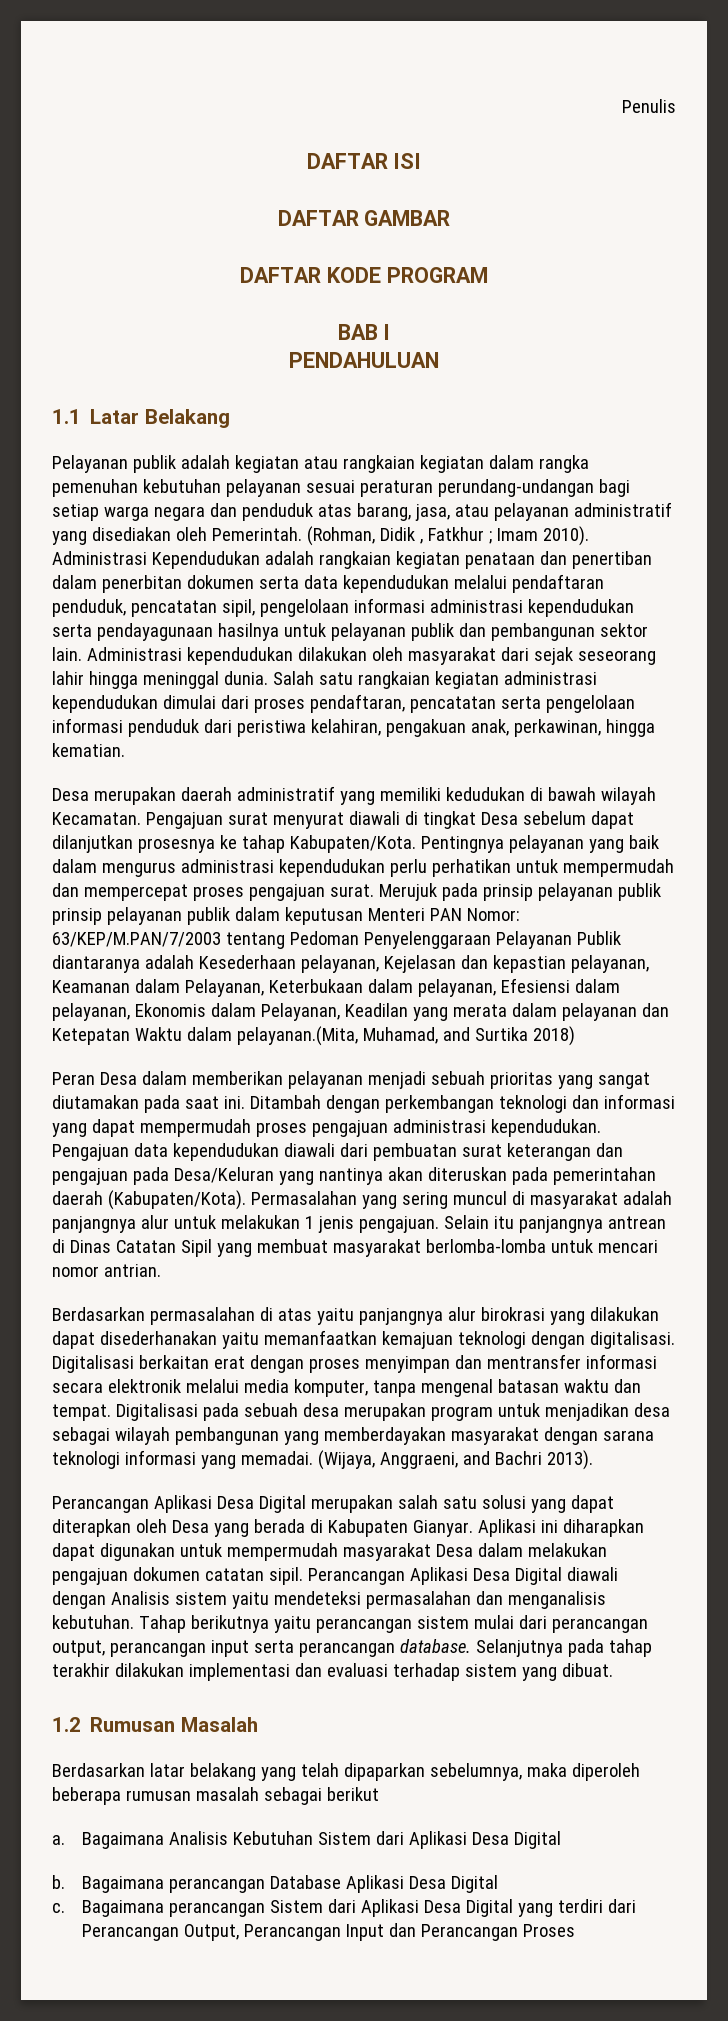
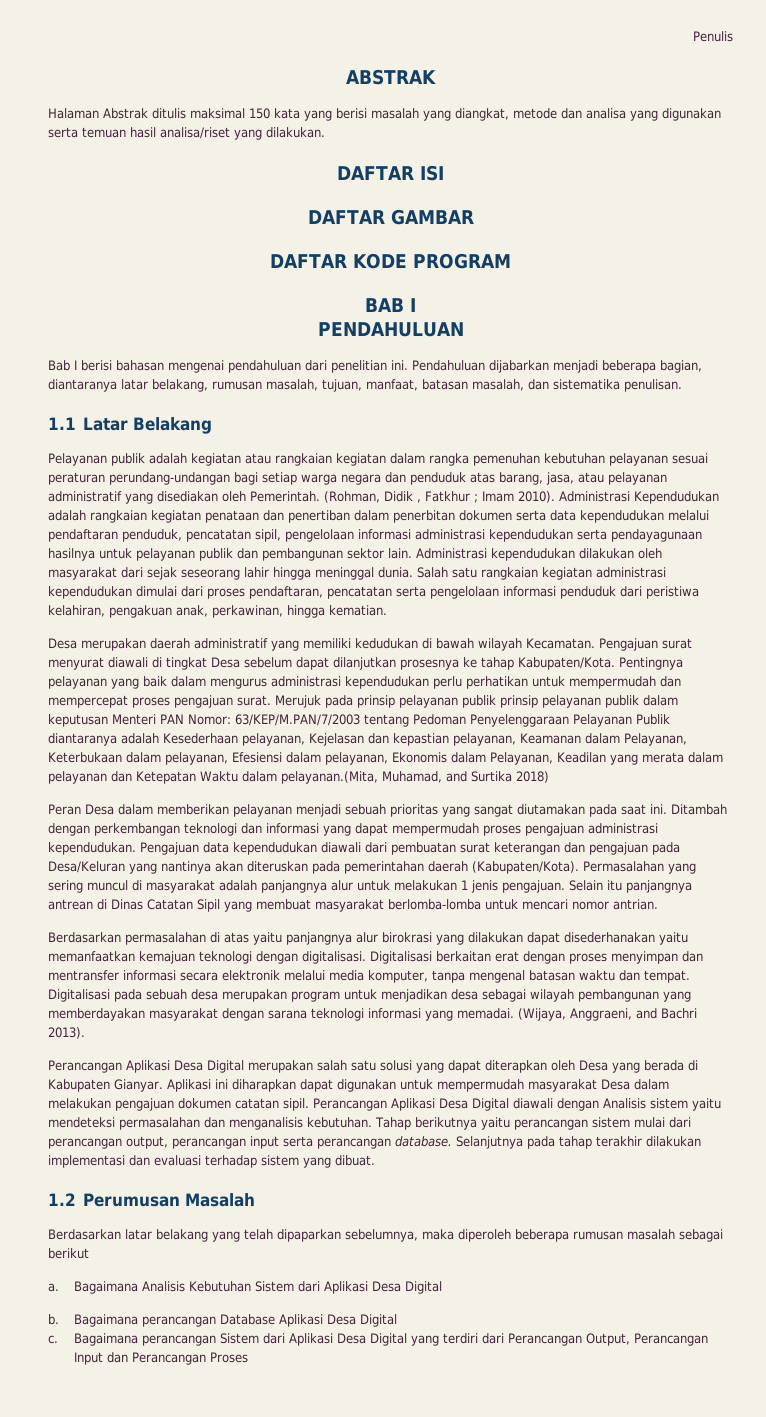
(676, 106) none -> [346,69,436,85] [48,108,721,121] [48,127,325,140] // ABSTRAK // Halaman Abstrak ditulis maksimal 150 kata yang berisi masalah yang diangkat, metode dan analisa yang digunakan serta temuan hasil analisa/riset yang dilakukan.
(439, 360) none -> [48,360,702,373] [48,379,682,392] // Bab I berisi bahasan mengenai pendahuluan dari penelitian ini. Pendahuluan dijabarkan menjadi beberapa bagian, diantaranya latar belakang, rumusan masalah, tujuan, manfaat, batasan masalah, dan sistematika penulisan.
[90,1717,176,1732] Rumusan -> [82,1193,180,1207] Perumusan

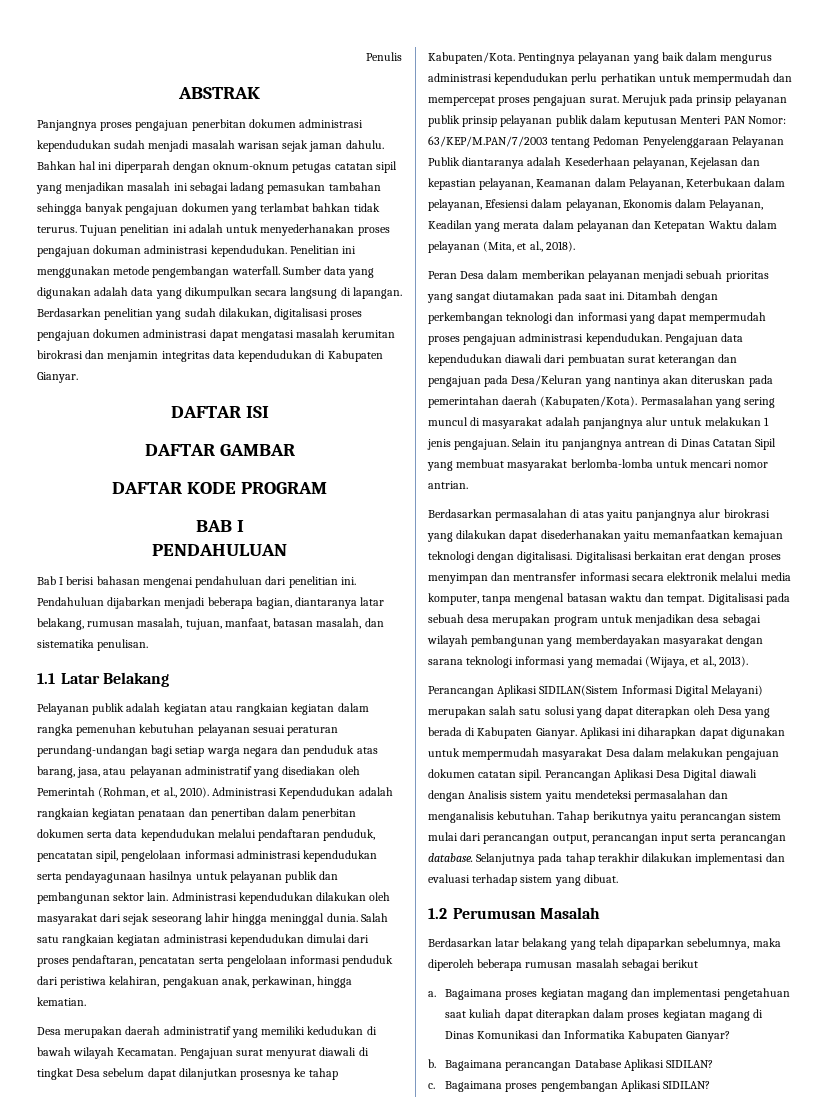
[48,108,721,121] [48,127,325,140] Halaman Abstrak ditulis maksimal 150 kata yang berisi masalah yang diangkat, metode dan analisa yang digunakan serta temuan hasil analisa/riset yang dilakukan. -> [37,119,364,131] [37,140,384,152] [37,161,397,173] [36,182,381,194] [37,203,380,215] [37,224,390,236] [37,245,357,257] [37,266,375,278] [37,287,402,299] [37,308,363,320] [37,329,396,341] [37,350,383,362] [37,372,78,383] Panjangnya proses pengajuan penerbitan dokumen administrasi kependudukan sudah menjadi masalah warisan sejak jaman dahulu. Bahkan hal ini diperparah dengan oknum-oknum petugas catatan sipil yang menjadikan masalah ini sebagai ladang pemasukan tambahan sehingga banyak pengajuan dokumen yang terlambat bahkan tidak terurus. Tujuan penelitian ini adalah untuk menyederhanakan proses pengajuan dokuman administrasi kependudukan. Penelitian ini menggunakan metode pengembangan waterfall. Sumber data yang digunakan adalah data yang dikumpulkan secara langsung di lapangan. Berdasarkan penelitian yang sudah dilakukan, digitalisasi proses pengajuan dokumen administrasi dapat mengatasi masalah kerumitan birokrasi dan menjamin integritas data kependudukan di Kabupaten Gianyar.
[250,491,514,503] Pemerintah. (Rohman, Didik , Fatkhur ; Imam -> [37,787,177,798] Pemerintah (Rohman, et al.,
[281,771,549,784] pelayanan.(Mita, Muhamad, and Surtika 2018) -> [428,241,575,253] pelayanan (Mita, et al., 2018).
[457,1008,697,1021] memadai. (Wijaya, Anggraeni, and Bachri -> [595,656,716,668] memadai (Wijaya, et al.,
[174,1060,244,1073] Desa Digital -> [539,685,764,697] SIDILAN(Sistem Informasi Digital Melayani)
[141,1281,442,1294] Analisis Kebutuhan Sistem dari Aplikasi Desa Digital -> [505,988,790,1000] [445,1009,763,1021] [445,1030,731,1042] proses kegiatan magang dan implementasi pengetahuan saat kuliah dapat diterapkan dalam proses kegiatan magang di Dinas Komunikasi dan Informatika Kabupaten Gianyar?
[326,1314,397,1327] Desa Digital -> [666,1060,714,1068] SIDILAN?
[141,1333,708,1346] [73,1352,248,1365] perancangan Sistem dari Aplikasi Desa Digital yang terdiri dari Perancangan Output, Perancangan Input dan Perancangan Proses -> [505,1080,711,1092] proses pengembangan Aplikasi SIDILAN?

